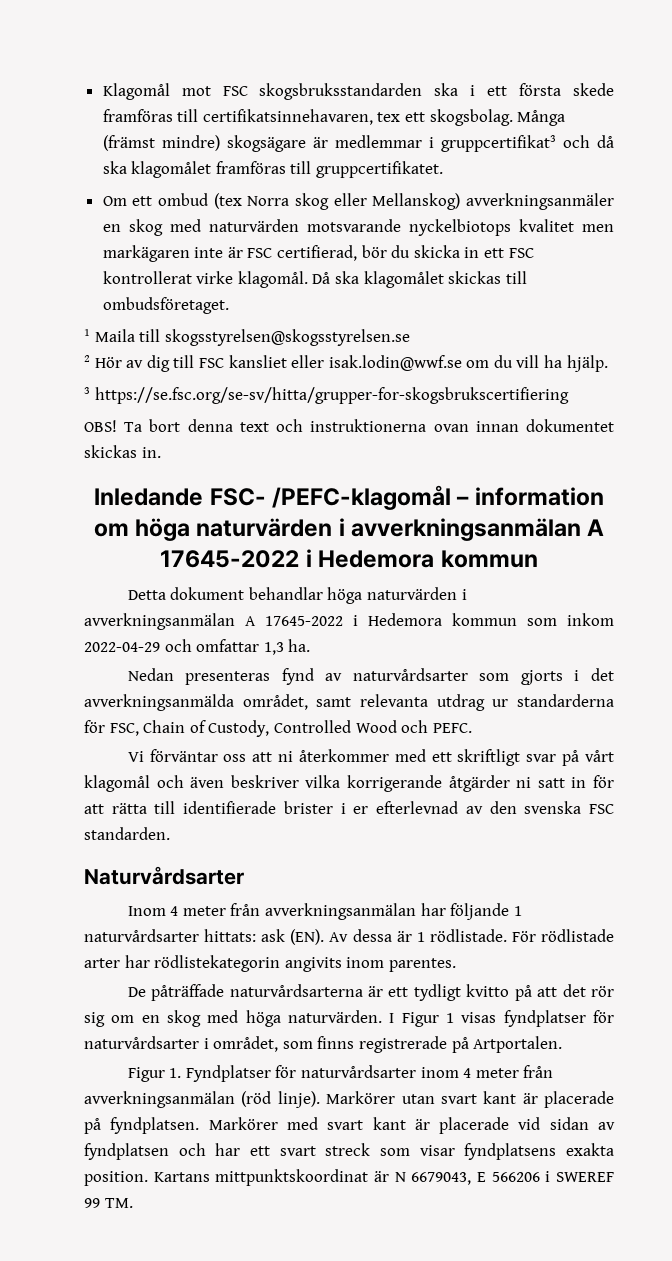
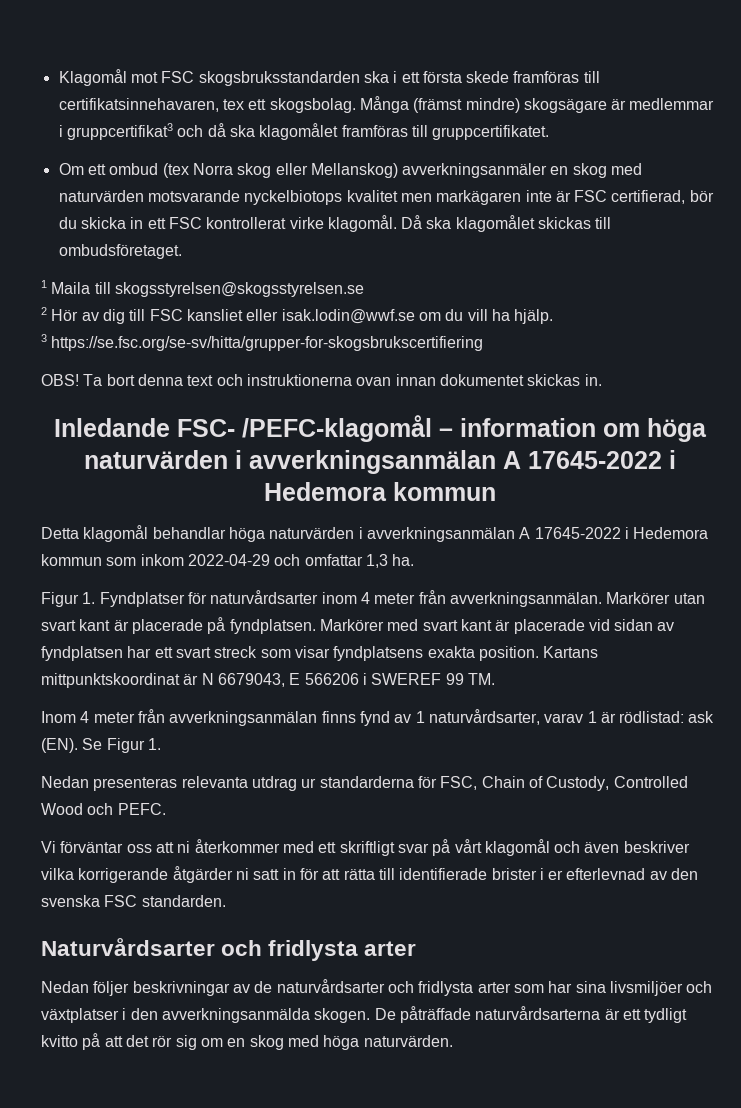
[170,587,245,600] dokument -> [83,525,149,542] klagomål
[127,668,614,685] [84,694,352,711] Nedan presenteras fynd av naturvårdsarter som gjorts i det avverkningsanmälda området, samt -> [41,590,705,607] [41,617,675,634] [41,646,599,661] [41,673,495,688] [41,709,715,726] [41,738,161,753] [41,776,178,791] Figur 1. Fyndplatser för naturvårdsarter inom 4 meter från avverkningsanmälan. Markörer utan svart kant är placerade på fyndplatsen. Markörer med svart kant är placerade vid sidan av fyndplatsen har ett svart streck som visar fyndplatsens exakta position. Kartans mittpunktskoordinat är N 6679043, E 566206 i SWEREF 99 TM. // Inom 4 meter från avverkningsanmälan finns fynd av 1 naturvårdsarter, varav 1 är rödlistad: ask (EN). Se Figur 1. // Nedan presenteras
[127,903,522,920] [84,929,615,945] [84,955,456,972] // Inom 4 meter från avverkningsanmälan har följande 1 naturvårdsarter hittats: ask (EN). Av dessa är 1 rödlistade. För rödlistade arter har rödlistekategorin angivits inom parentes. // -> [221,940,417,961] [41,979,713,996] [41,1008,371,1023] och fridlysta arter // Nedan följer beskrivningar av de naturvårdsarter och fridlysta arter som har sina livsmiljöer och växtplatser i den avverkningsanmälda skogen.
[389,1010,614,1027] [84,1036,563,1053] [127,1065,554,1082] [84,1091,614,1108] [84,1117,615,1134] [84,1143,614,1160] [84,1169,615,1186] [84,1198,133,1208] I Figur 1 visas fyndplatser för naturvårdsarter i området, som finns registrerade på Artportalen. // Figur 1. Fyndplatser för naturvårdsarter inom 4 meter från avverkningsanmälan (röd linje). Markörer utan svart kant är placerade på fyndplatsen. Markörer med svart kant är placerade vid sidan av fyndplatsen och har ett svart streck som visar fyndplatsens exakta position. Kartans mittpunktskoordinat är N 6679043, E 566206 i SWEREF 99 TM. -> (453, 1041) none

